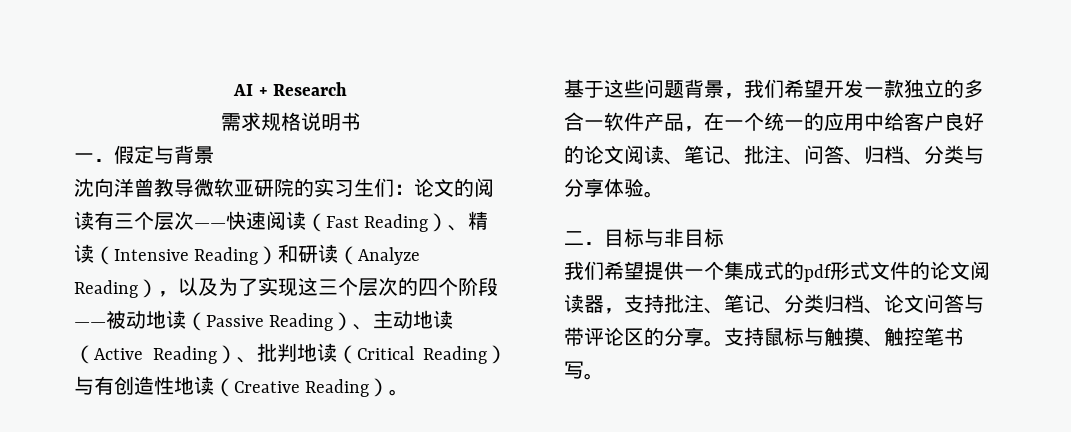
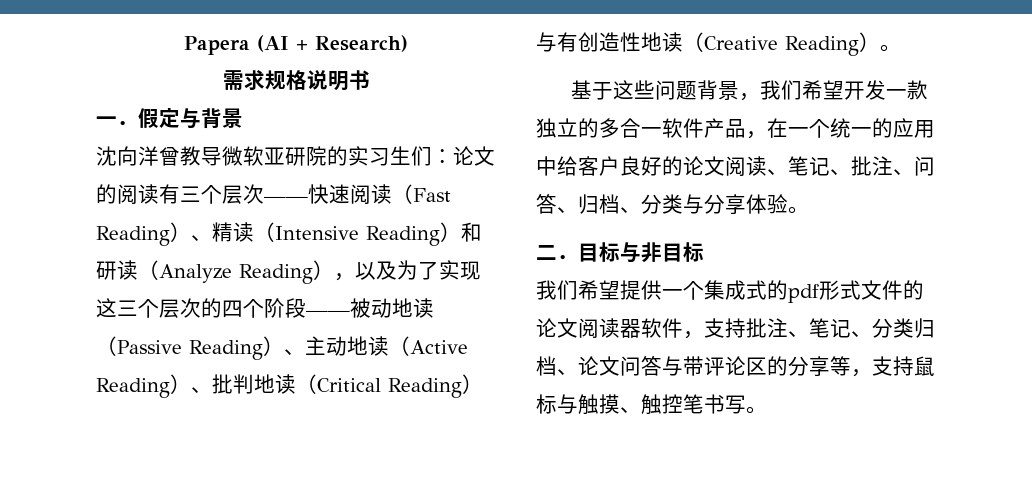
[233,82,347,96] AI + Research -> [184,35,408,55] Papera (AI + Research)
(604, 304) none -> [641,318,683,338] 软件
[704,340,724,347] 。 -> [830,356,872,377] 等，

